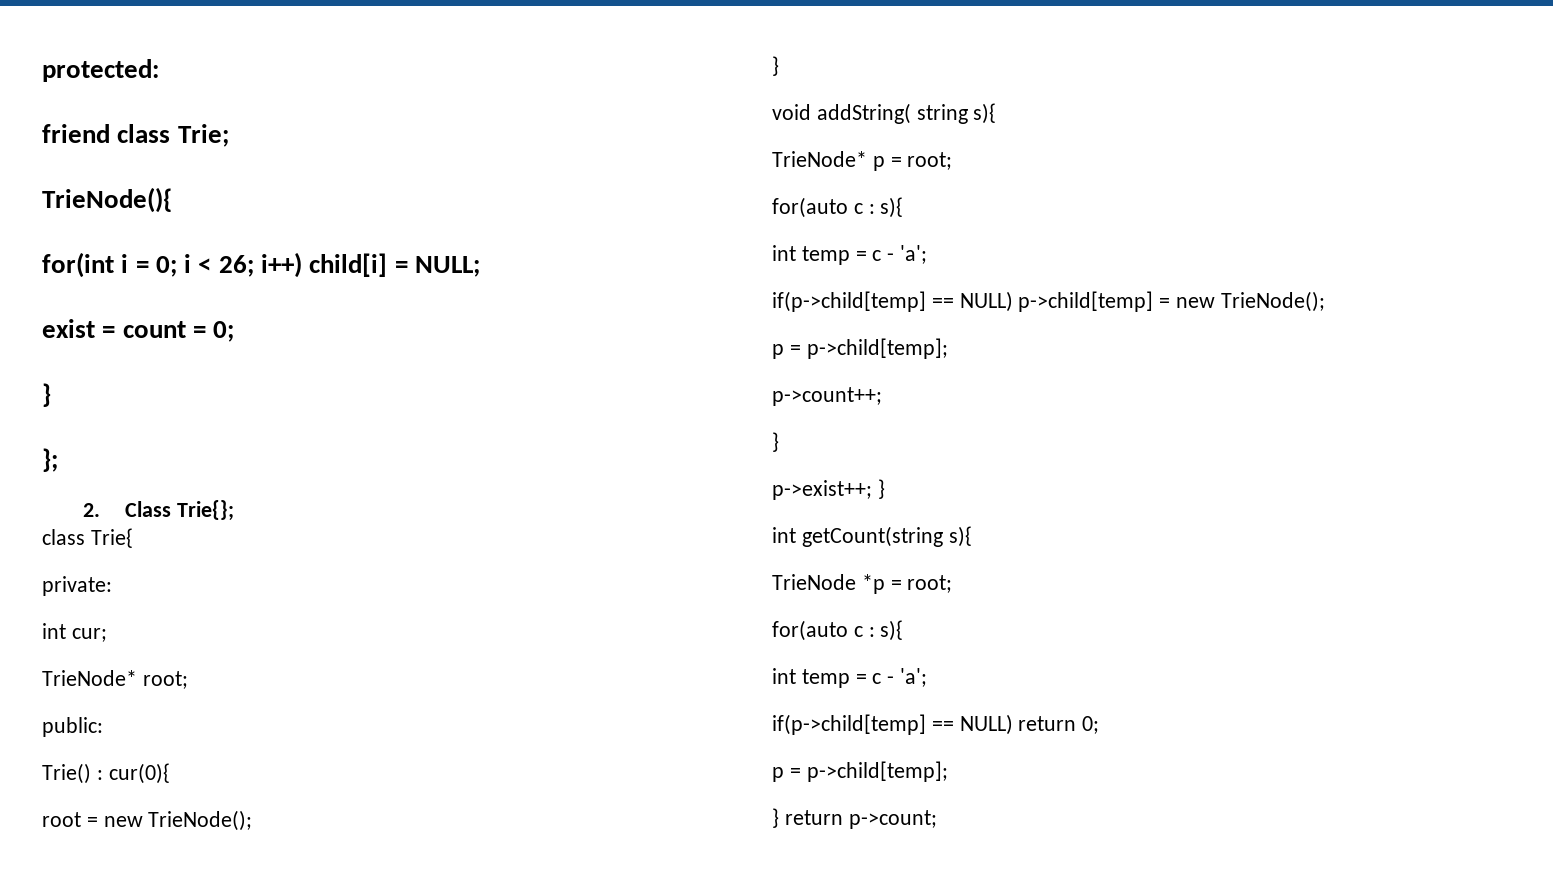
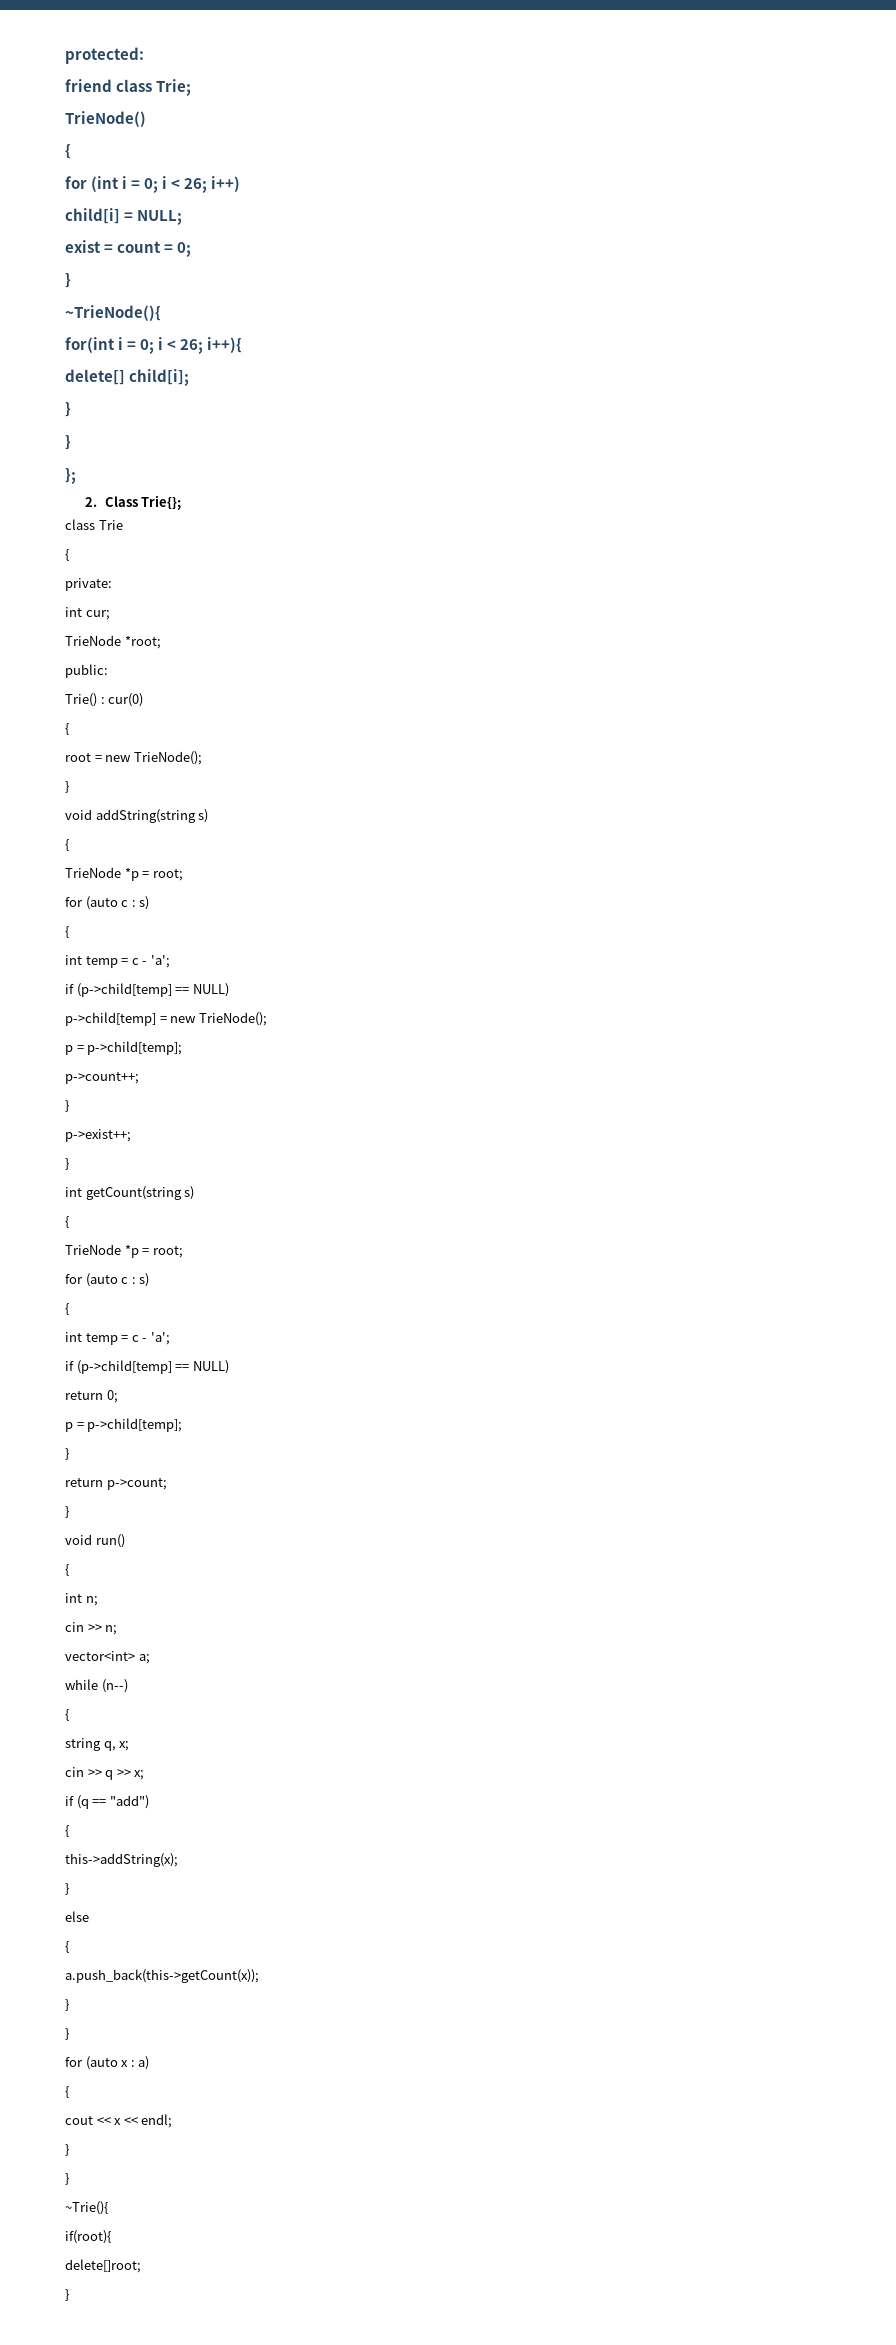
[42,187,172,213] [42,252,114,278] TrieNode(){ // for(int -> [65,111,146,127] [65,144,71,159] [65,176,120,192] TrieNode() // { // for (int
(303, 265) none -> (241, 184) //
(51, 395) none -> [65,305,161,321] [65,337,243,354] [65,369,190,386] [65,402,71,417] [65,435,71,450] // ~TrieNode(){ // for(int i = 0; i < 26; i++){ // delete[] child[i]; // } // }
[90,528,133,548] Trie{ -> [98,520,123,530] [65,549,69,561] Trie // {
[42,670,188,689] TrieNode* root; -> [65,635,161,649] TrieNode *root;
[108,763,170,784] cur(0){ -> [108,693,144,707] [65,723,69,735] cur(0) // {
[816,103,997,124] [772,151,953,171] [772,197,904,218] [772,245,928,265] [772,291,1013,312] addString( string s){ // TrieNode* p = root; // for(auto c : s){ // int temp = c - 'a'; // if(p->child[temp] == NULL) -> [95,809,209,823] [65,839,69,851] [65,867,183,881] [65,896,150,910] [65,926,69,938] [65,955,170,968] [65,983,229,997] addString(string s) // { // TrieNode *p = root; // for (auto c : s) // { // int temp = c - 'a'; // if (p->child[temp] == NULL) //
(872, 490) none -> (131, 1135) //
[948,526,972,547] [772,574,953,594] [772,620,904,641] [772,668,928,688] [772,714,1013,735] s){ // TrieNode *p = root; // for(auto c : s){ // int temp = c - 'a'; // if(p->child[temp] == NULL) -> [184,1186,195,1200] [65,1216,69,1228] [65,1244,183,1258] [65,1273,150,1287] [65,1303,69,1315] [65,1332,170,1345] [65,1360,229,1374] s) // { // TrieNode *p = root; // for (auto c : s) // { // int temp = c - 'a'; // if (p->child[temp] == NULL) //
(779, 818) none -> (69, 1454) //
(937, 819) none -> [65,1506,69,1518] [65,1534,125,1548] [65,1564,69,1576] [65,1593,98,1606] [65,1622,118,1635] [65,1651,150,1664] [65,1679,128,1693] [65,1709,69,1721] [65,1738,130,1751] [65,1767,145,1780] [65,1795,149,1809] [65,1825,69,1837] [65,1853,178,1867] [65,1883,69,1895] [65,1911,89,1922] [65,1941,69,1953] [65,1969,259,1983] [65,1999,69,2011] [65,2028,69,2040] [65,2056,150,2070] [65,2086,69,2098] [65,2114,173,2128] [65,2144,69,2156] [65,2173,69,2185] [65,2201,108,2215] [65,2230,111,2244] [65,2259,141,2273] [65,2289,69,2301] // } // void run() // { // int n; // cin >> n; // vector<int> a; // while (n--) // { // string q, x; // cin >> q >> x; // if (q == "add") // { // this->addString(x); // } // else // { // a.push_back(this->getCount(x)); // } // } // for (auto x : a) // { // cout << x << endl; // } // } // ~Trie(){ // if(root){ // delete[]root; // }

